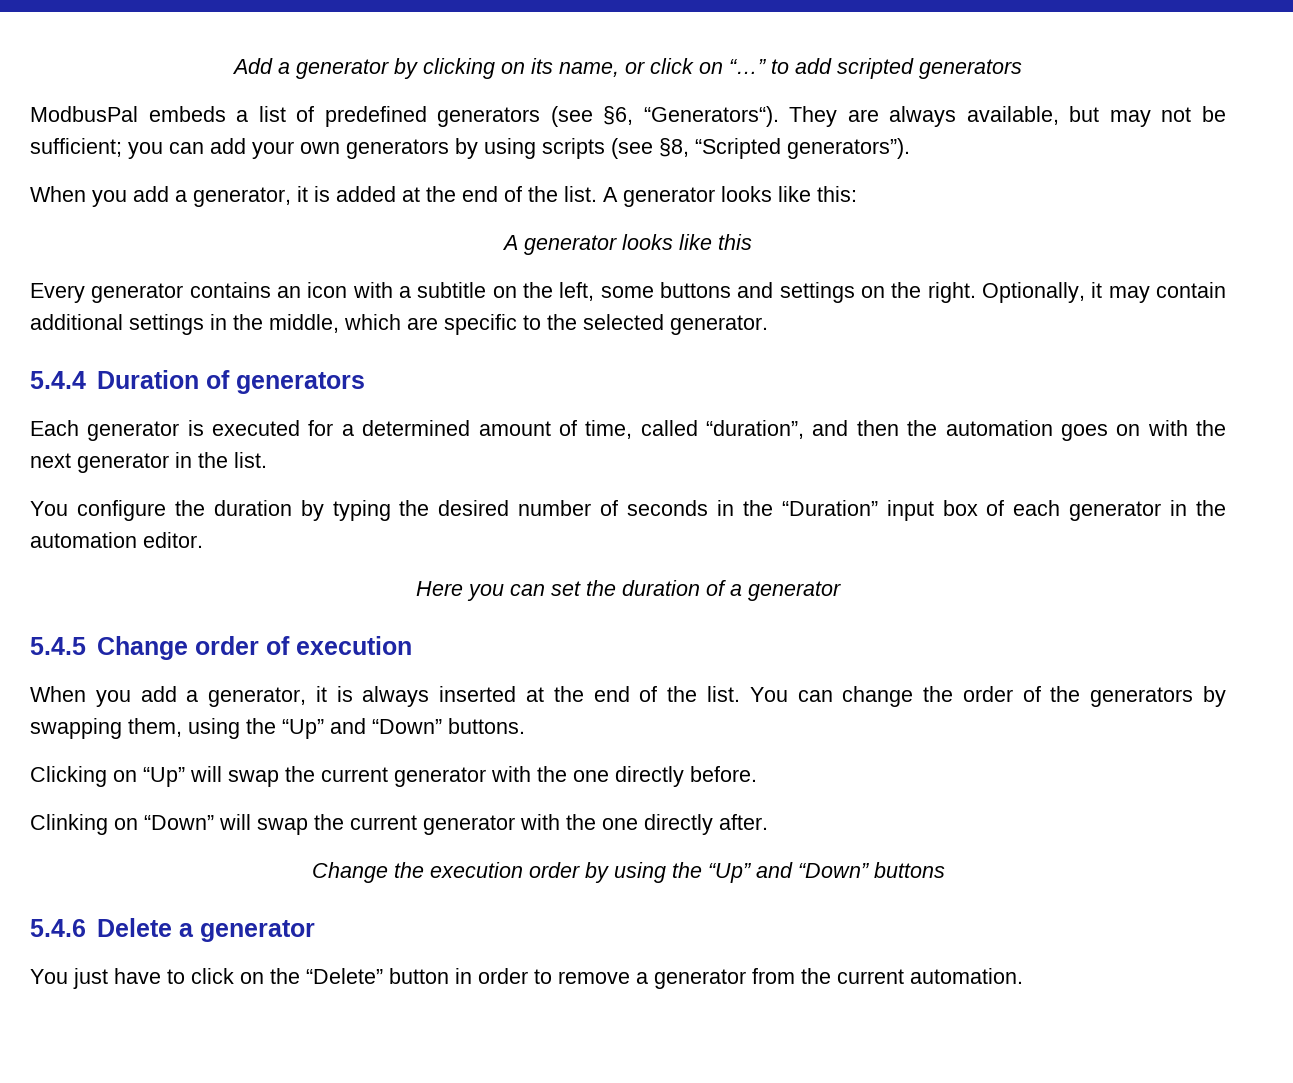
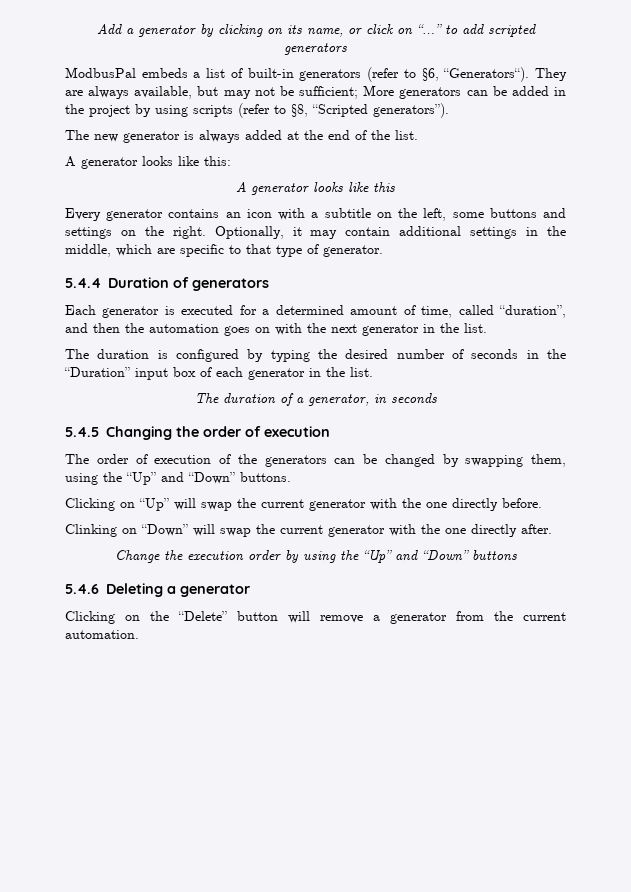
[324,106,593,127] predefined generators (see -> [247,67,416,82] built-in generators (refer to
[128,138,449,159] you can add your own generators -> [363,85,566,99] [65,104,130,117] More generators can be added in the project
[611,138,653,159] (see -> [238,103,286,118] (refer to
[30,186,330,207] When you add a generator, it is -> [65,130,240,143] The new generator is always
(597, 194) none -> (418, 135) //
[547,314,664,330] the selected -> [246,244,319,257] that type of
[30,500,292,521] You configure the duration -> [65,349,239,362] The duration is configured
[30,532,203,548] [416,580,841,601] automation editor. // Here you can set the duration of a generator -> [350,367,373,377] [194,393,437,406] list. // The duration of a generator, in seconds
[96,636,188,660] Change -> [106,426,199,440] Changing the
[30,686,1194,707] When you add a generator, it is always inserted at the end of the list. You can change the order of the generators -> [65,454,435,467] The order of execution of the generators can be changed
[96,918,315,942] [30,968,234,989] Delete a generator // You just have to click -> [106,583,250,597] [65,611,115,624] Deleting a generator // Clicking
[455,968,552,984] in order to -> [288,611,310,623] will

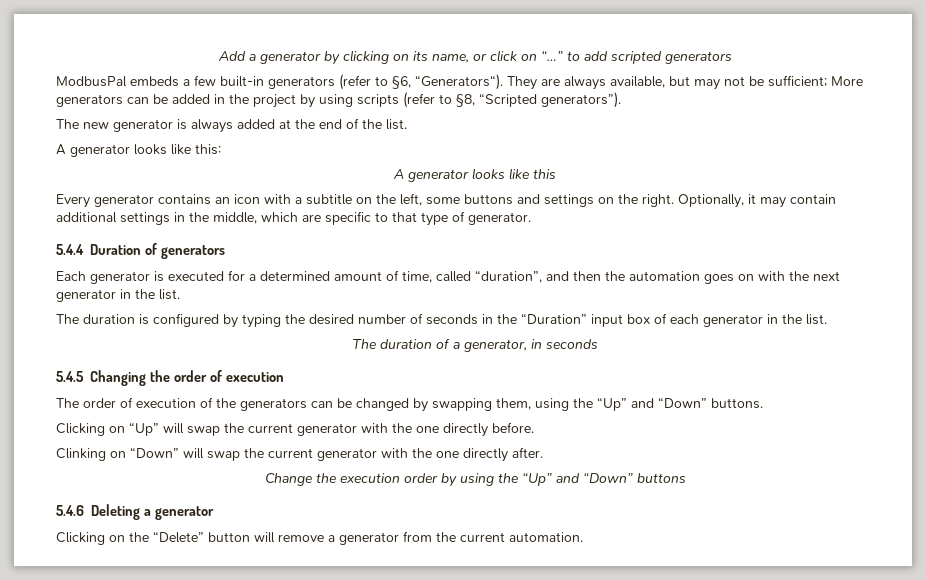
[206,68,243,78] list of -> [194,75,216,86] few

